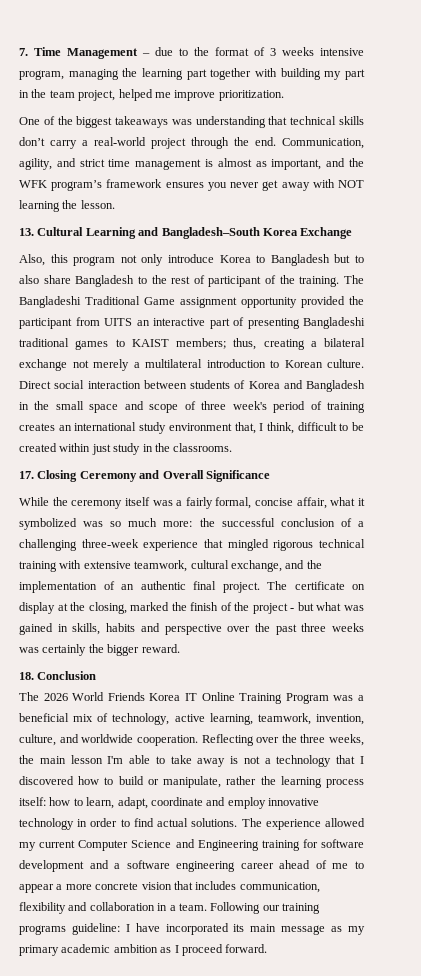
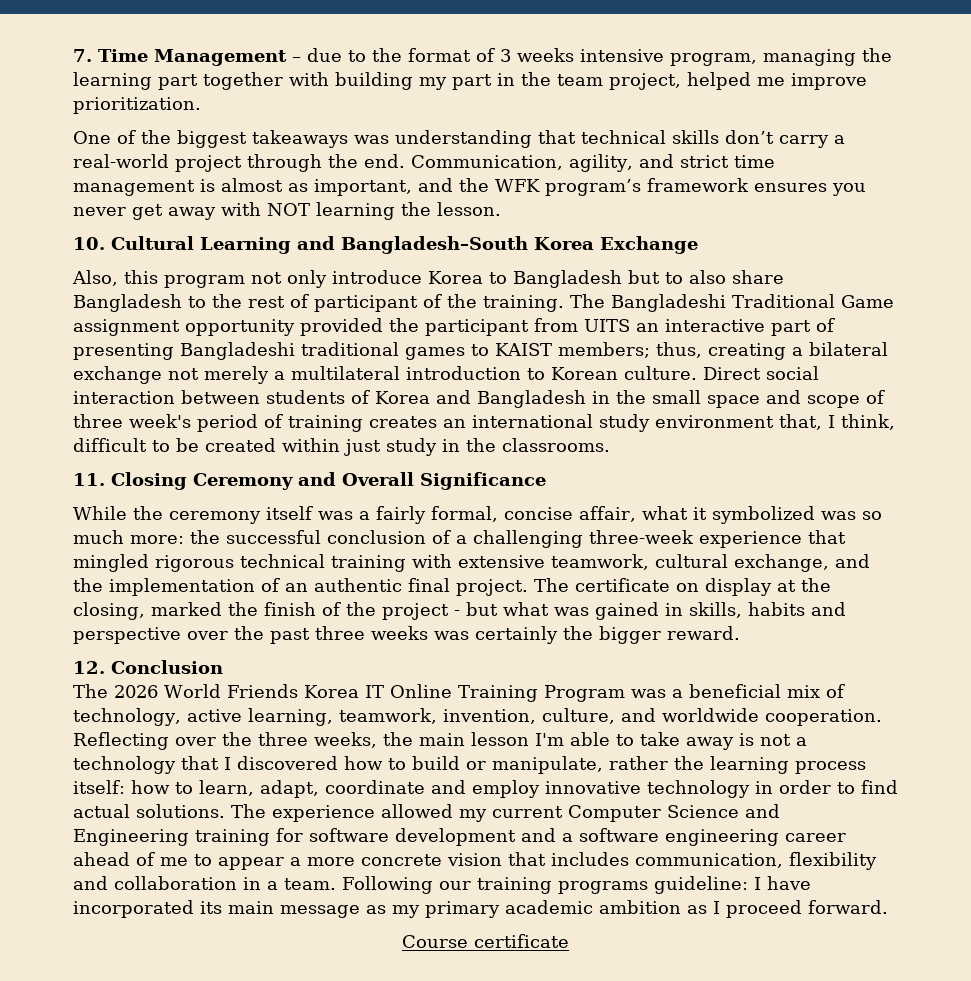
[19,228,34,236] 13. -> [73,237,105,250] 10.
[19,471,34,479] 17. -> [73,473,105,486] 11.
[19,672,34,680] 18. -> [73,661,105,674] 12.
(268, 948) none -> [402,934,569,948] // Course certificate

